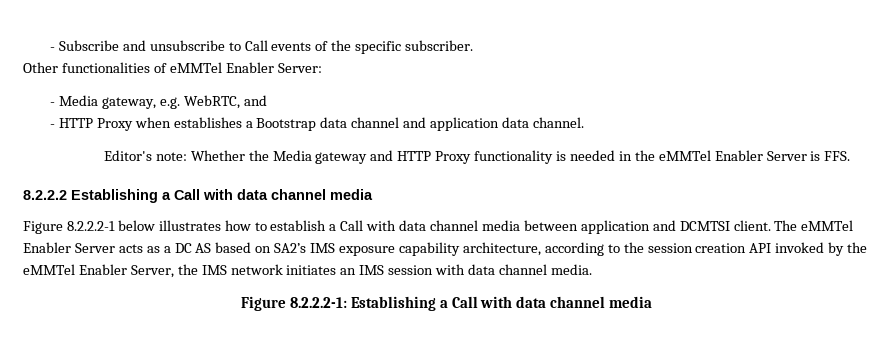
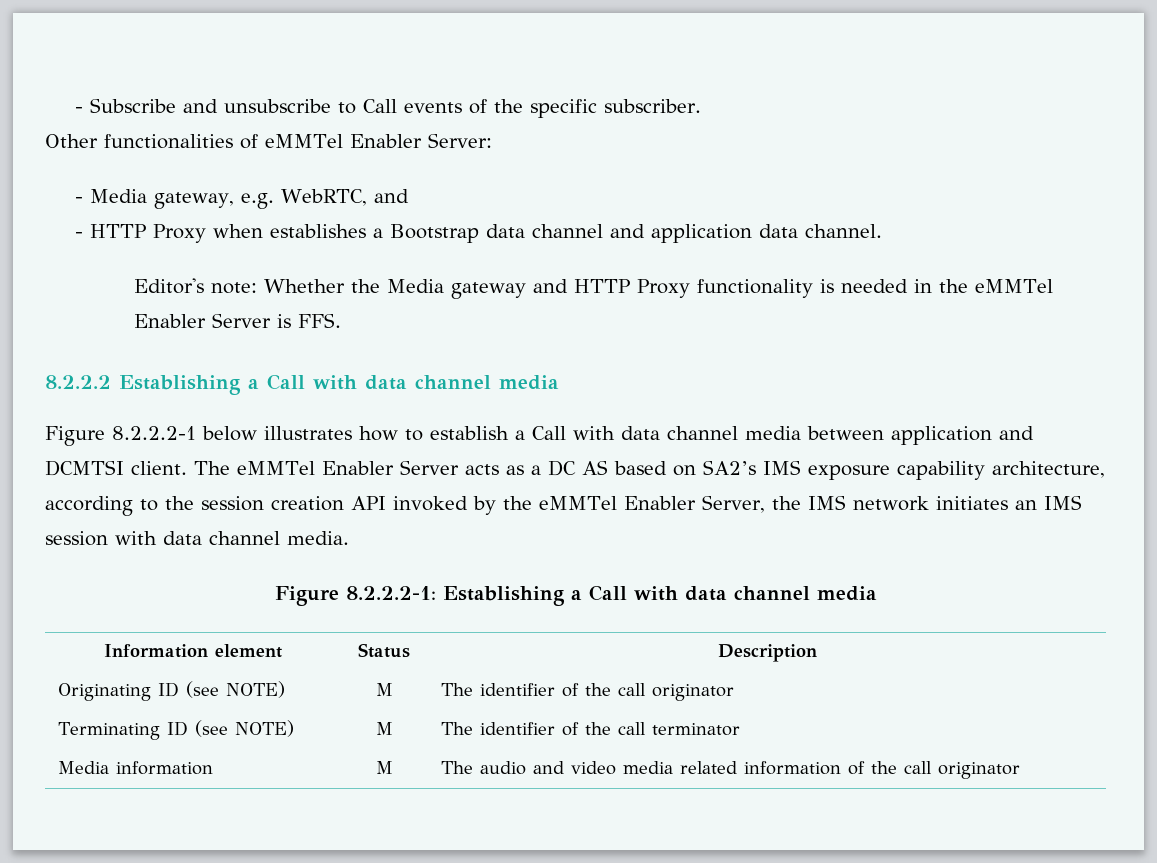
(653, 302) none -> [103,644,282,658] [358,643,410,658] [717,644,817,662] [58,681,286,701] [375,683,393,696] [441,683,735,701] [58,720,295,740] [375,722,393,735] [441,722,741,736] [58,761,214,775] [375,761,393,774] [441,761,1021,779] // Information element | Status | Description // Originating ID (see NOTE) | M | The identifier of the call originator // Terminating ID (see NOTE) | M | The identifier of the call terminator // Media information | M | The audio and video media related information of the call originator

